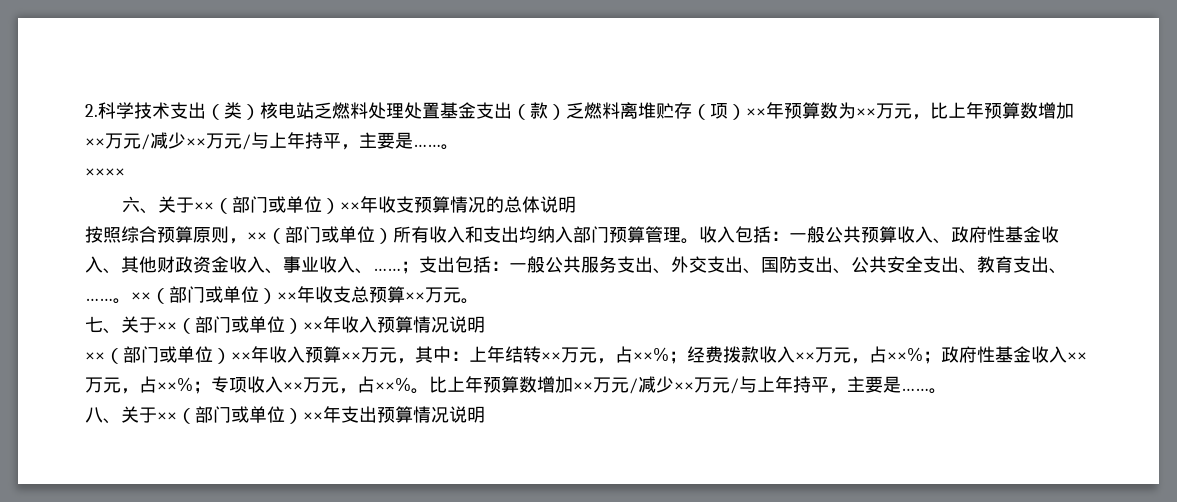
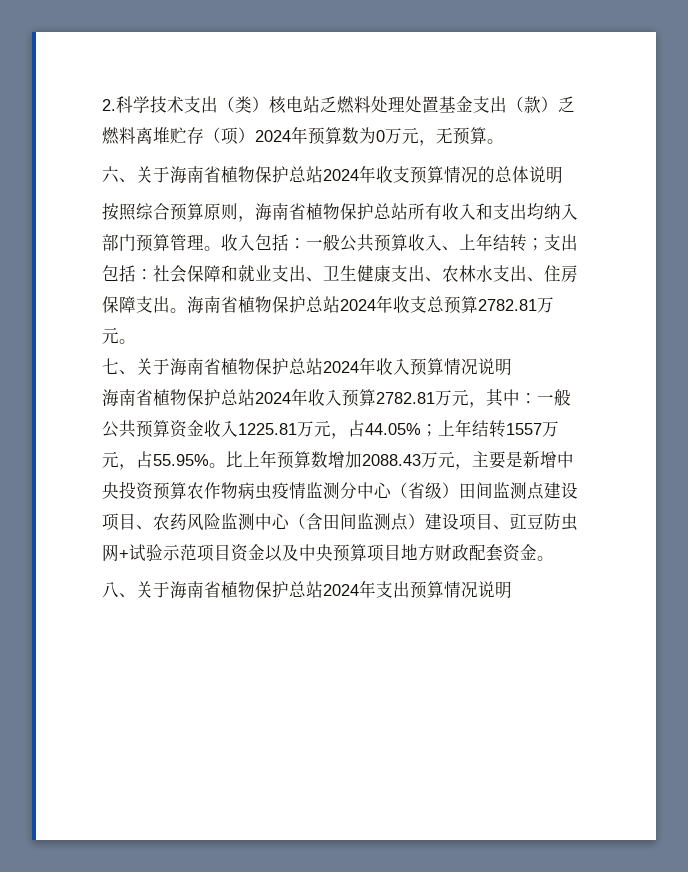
[746,108,766,117] ×× -> [255,130,291,142] 2024
[856,102,1074,120] [85,132,459,150] [85,168,125,177] ××万元，比上年预算数增加××万元/减少××万元/与上年持平，主要是……。 // ×××× -> [376,127,504,146] 0万元，无预算。
[194,196,361,214] ××（部门或单位）×× -> [170,166,359,184] 海南省植物保护总站2024
[247,226,393,244] ××（部门或单位） -> [255,203,408,221] 海南省植物保护总站
[951,226,1059,243] [85,256,1067,274] [85,286,297,304] 政府性基金收入、其他财政资金收入、事业收入、……；支出包括：一般公共服务支出、外交支出、国防支出、公共安全支出、教育支出、……。××（部门或单位）×× -> [459,233,578,252] [102,265,578,283] [102,296,376,314] 上年结转；支出包括：社会保障和就业支出、卫生健康支出、农林水支出、住房保障支出。海南省植物保护总站2024
[405,292,425,301] ×× -> [478,299,537,311] 2782.81
[157,316,323,334] ××（部门或单位）×× -> [170,358,359,376] 海南省植物保护总站2024
[85,346,361,364] ××（部门或单位）××年收入预算×× -> [102,388,435,407] 海南省植物保护总站2024年收入预算2782.81
[469,346,1087,364] [85,376,411,394] 上年结转××万元，占××%；经费拨款收入××万元，占××%；政府性基金收入××万元，占××%；专项收入××万元，占××% -> [537,389,571,406] [102,419,559,439] [102,451,209,470] 一般公共预算资金收入1225.81万元，占44.05%；上年结转1557万元，占55.95%
[573,376,947,394] [85,406,323,424] ××万元/减少××万元/与上年持平，主要是……。 // 八、关于××（部门或单位）×× -> [362,451,574,470] [102,481,578,500] [102,513,578,531] [102,544,554,562] [102,581,359,599] 2088.43万元，主要是新增中央投资预算农作物病虫疫情监测分中心（省级）田间监测点建设项目、农药风险监测中心（含田间监测点）建设项目、豇豆防虫网+试验示范项目资金以及中央预算项目地方财政配套资金。 // 八、关于海南省植物保护总站2024

